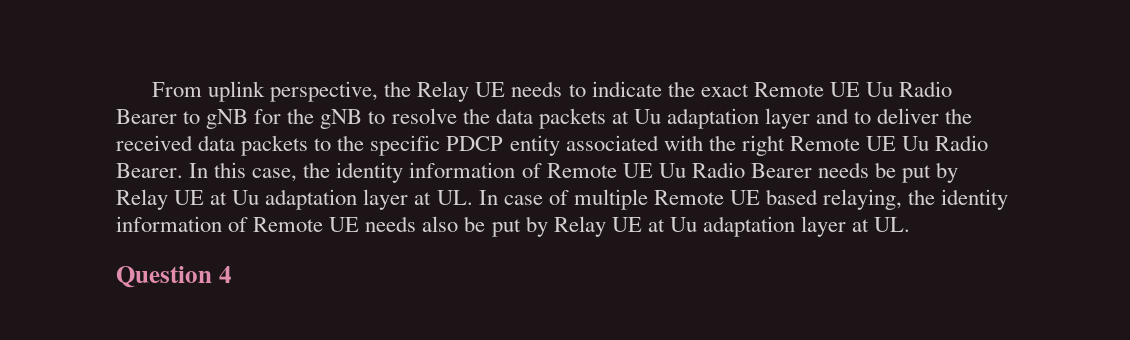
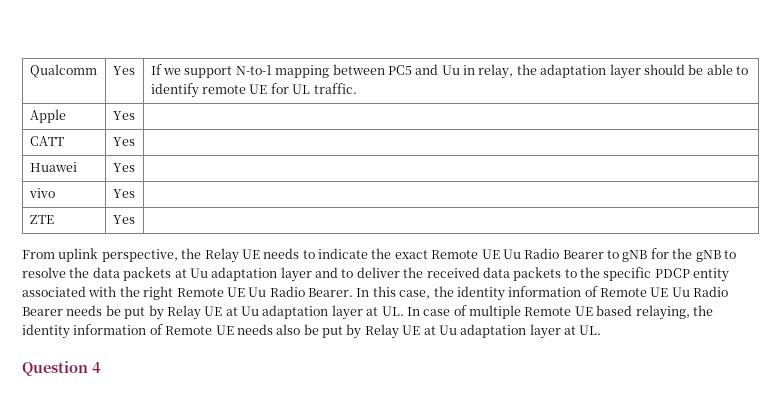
(151, 89) none -> [29,64,97,78] [112,66,135,75] [150,64,749,79] [150,83,357,98] [29,109,66,123] [112,111,135,120] [29,136,64,146] [112,137,135,146] [29,162,77,172] [112,163,135,172] [28,188,55,198] [112,189,135,198] [29,215,54,224] [112,215,135,224] Qualcomm | Yes | If we support N-to-1 mapping between PC5 and Uu in relay, the adaptation layer should be able to identify remote UE for UL traffic. // Apple | Yes | // CATT | Yes | // Huawei | Yes | // vivo | Yes | // ZTE | Yes | //

